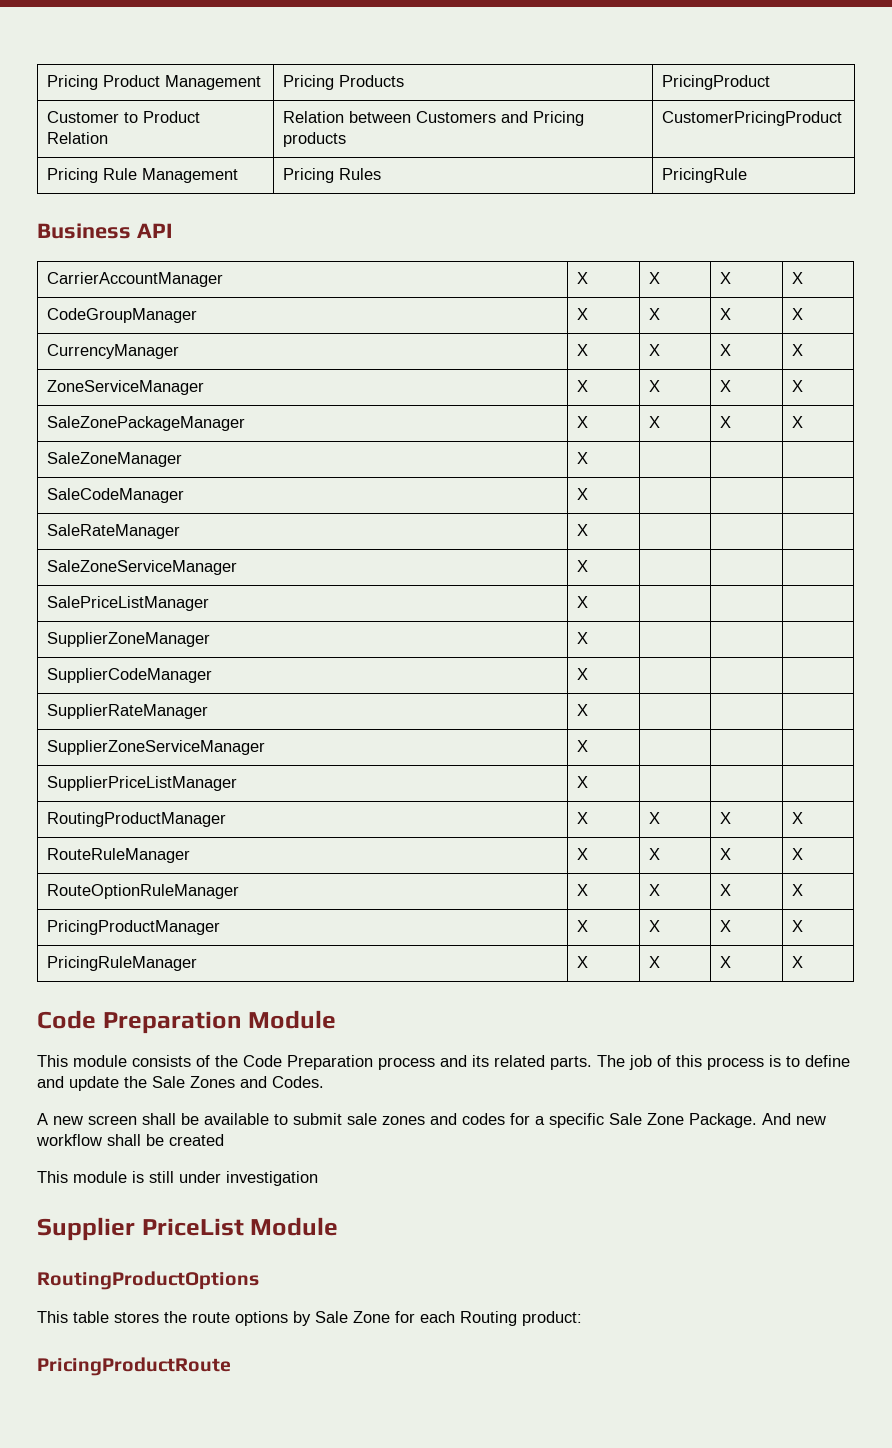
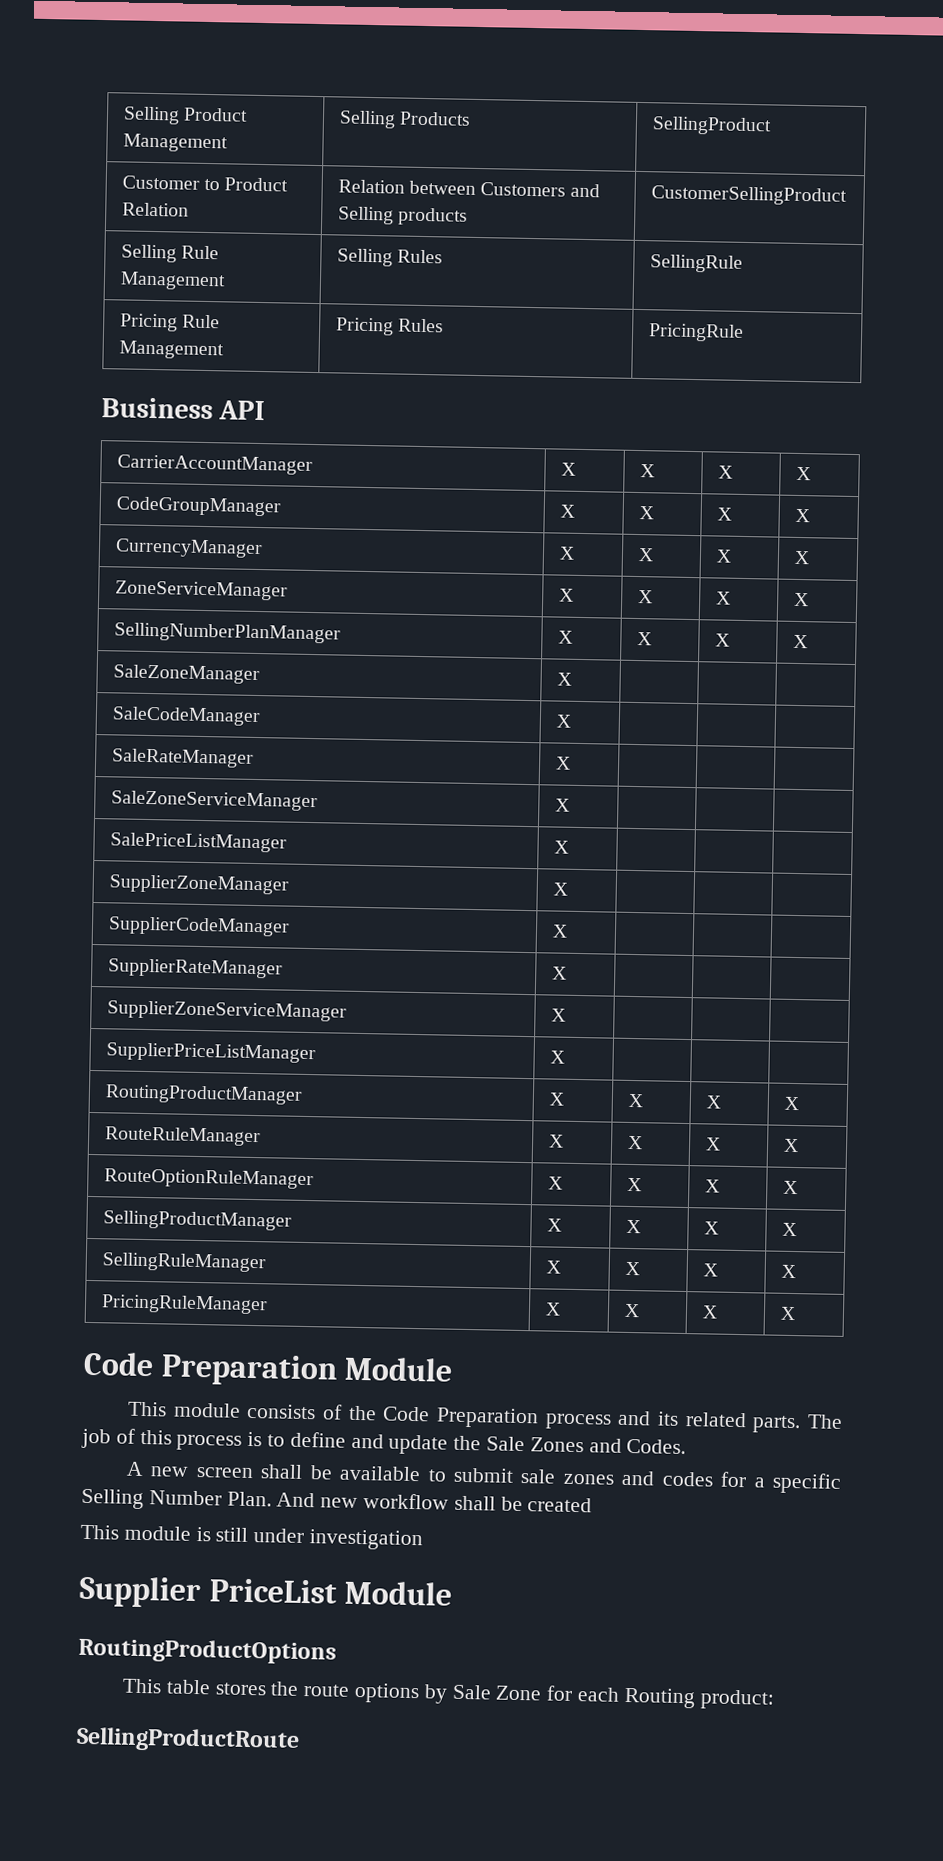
[47,75,99,90] Pricing -> [122,106,180,125] Selling
[283,75,335,90] Pricing -> [338,110,396,129] Selling
[662,75,771,90] PricingProduct -> [651,116,772,136] SellingProduct
[533,111,585,126] Pricing -> [337,206,394,225] Selling
[662,111,843,126] CustomerPricingProduct -> [650,185,847,206] [120,244,219,263] [119,271,226,291] [336,248,443,267] [649,254,743,273] CustomerSellingProduct // Selling Rule Management | Selling Rules | SellingRule
[47,416,246,431] SaleZonePackageManager -> [113,622,341,644] SellingNumberPlanManager
[47,920,221,935] PricingProductManager -> [102,1210,292,1231] [546,1218,562,1232] [625,1219,641,1234] [703,1221,719,1235] [781,1222,797,1237] [101,1252,266,1273] SellingProductManager | X | X | X | X // SellingRuleManager
[609,1113,757,1128] Sale Zone Package. -> [81,1488,272,1510] Selling Number Plan.
[37,1357,231,1376] PricingProductRoute -> [76,1726,300,1753] SellingProductRoute

